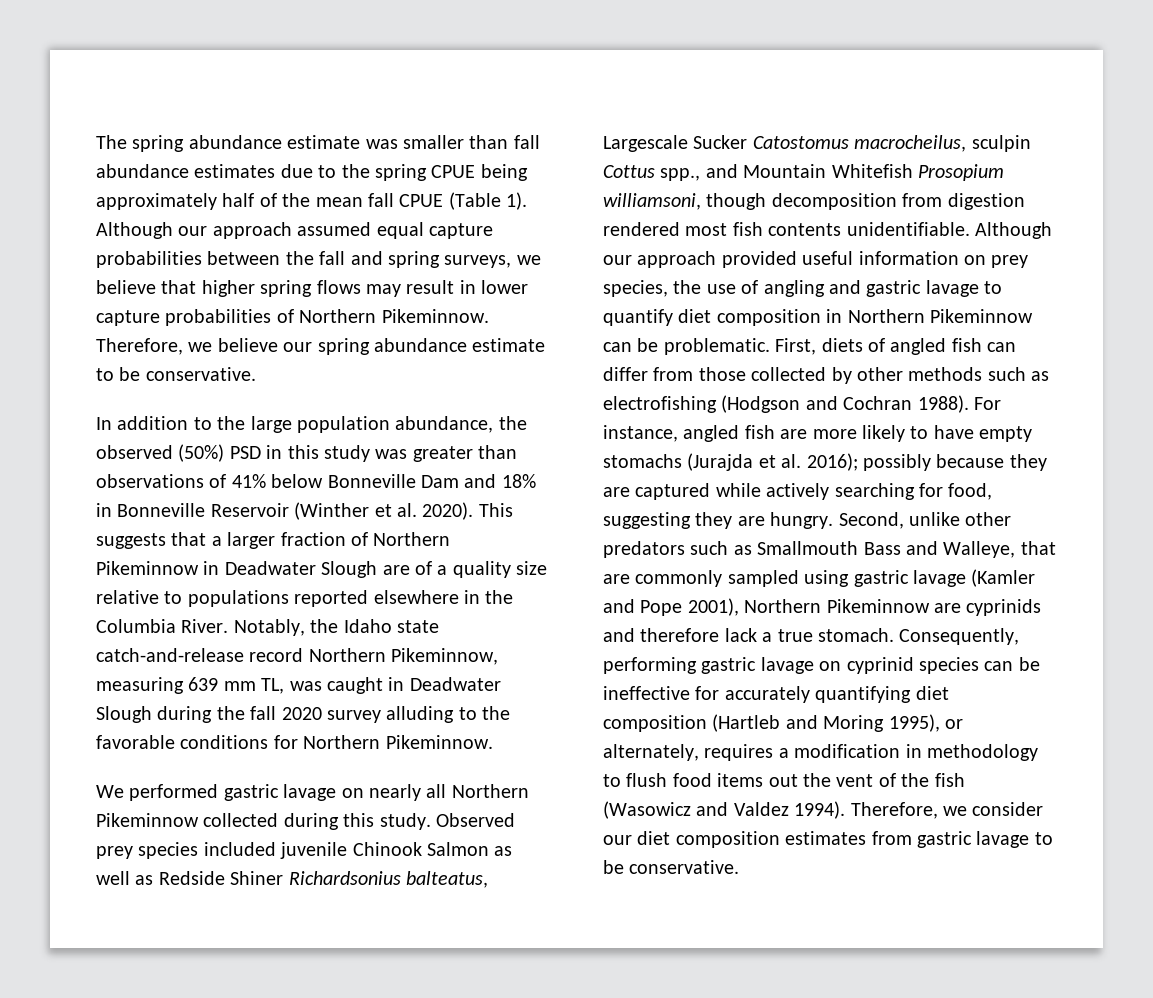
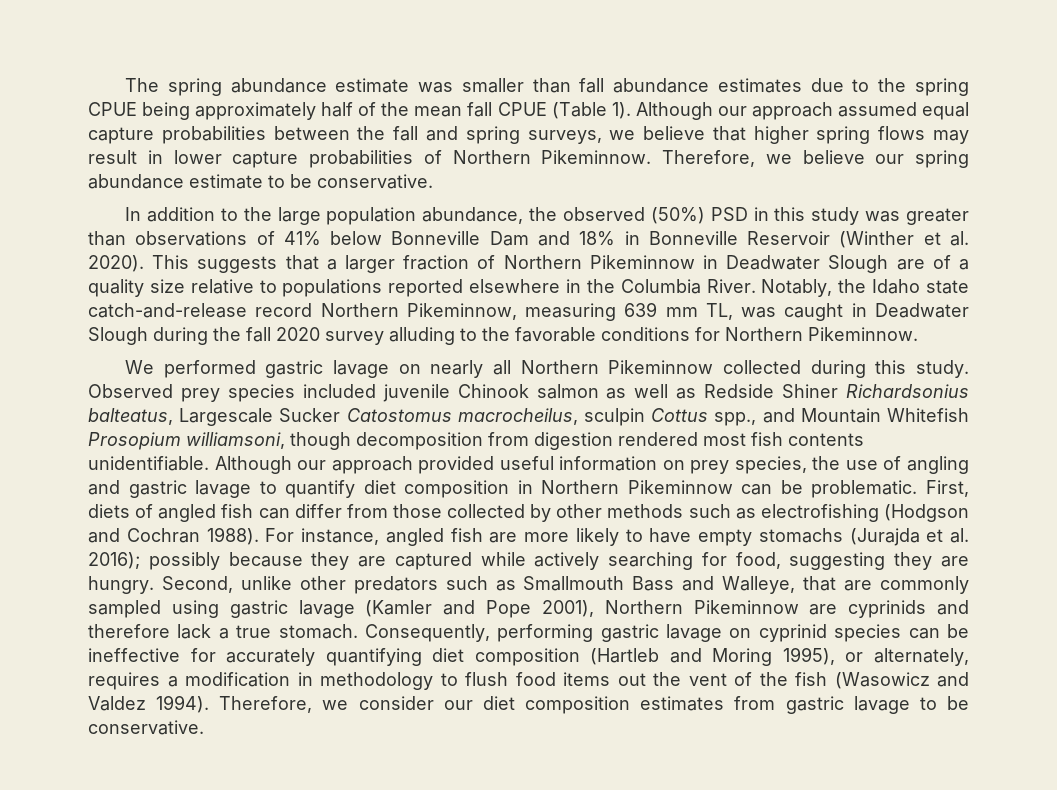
[427,842,489,856] Salmon -> [536,384,599,399] salmon

